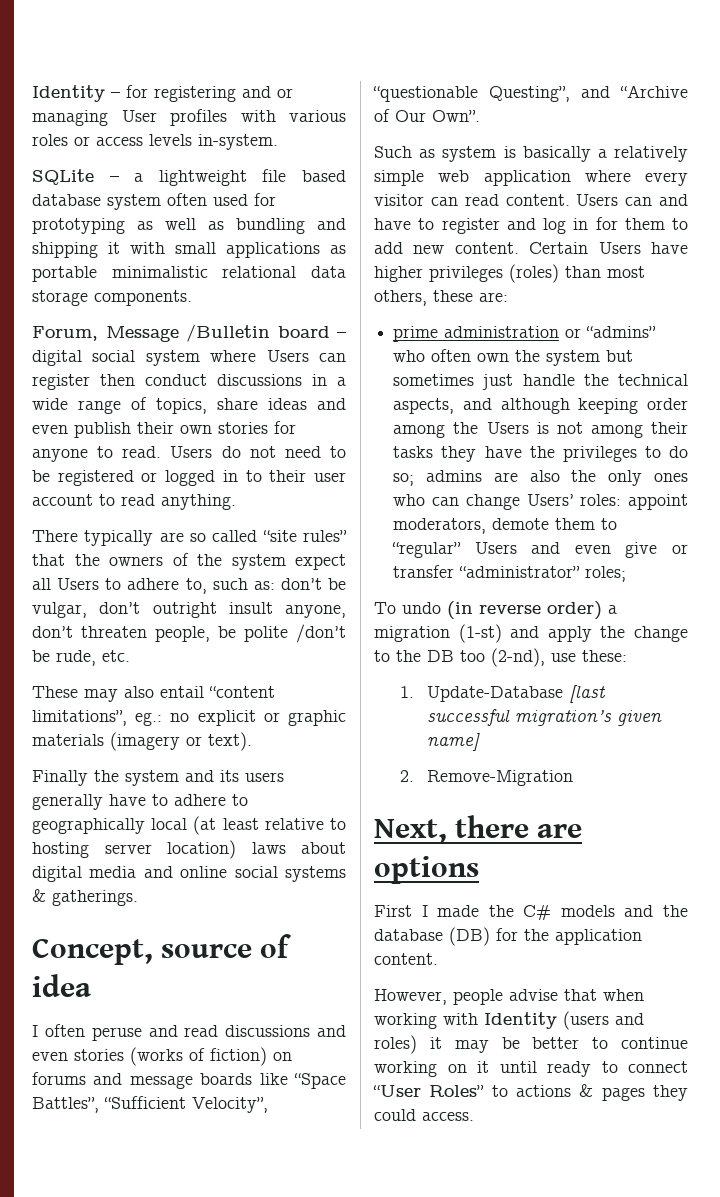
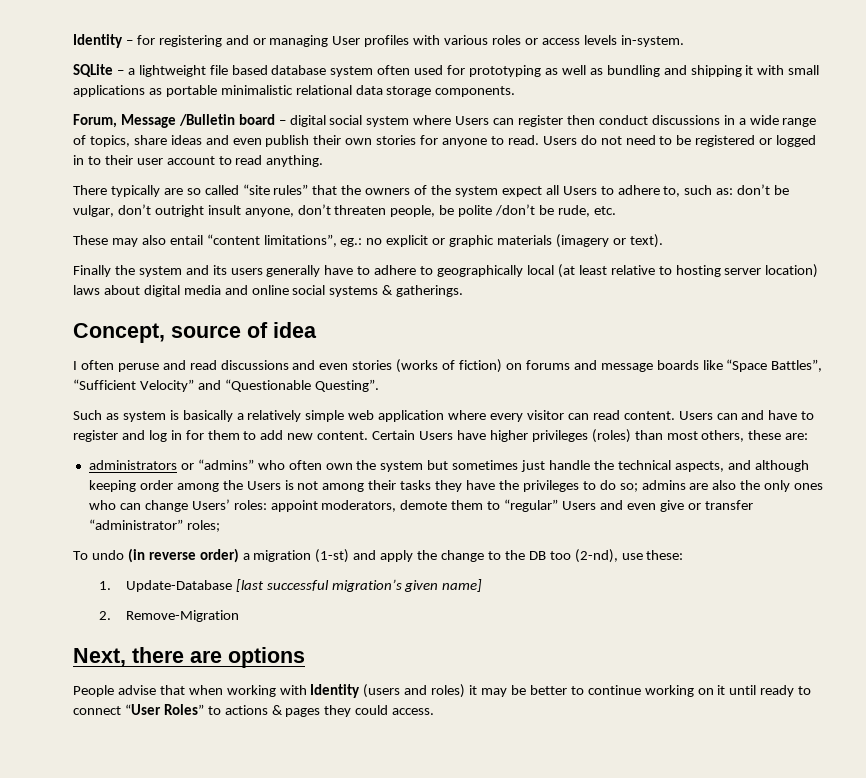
[192,1097,268,1113] [373,85,688,102] [374,109,480,122] Velocity”, “questionable Questing”, and “Archive of Our Own”. -> [139,379,379,392] Velocity” and “Questionable Questing”.
[393,326,560,342] prime administration -> [88,460,177,470] administrators
[374,904,688,921] [374,927,642,946] [374,953,438,965] [374,989,503,1005] First I made the C# models and the database (DB) for the application content. // However, people -> [73,685,114,697] People

